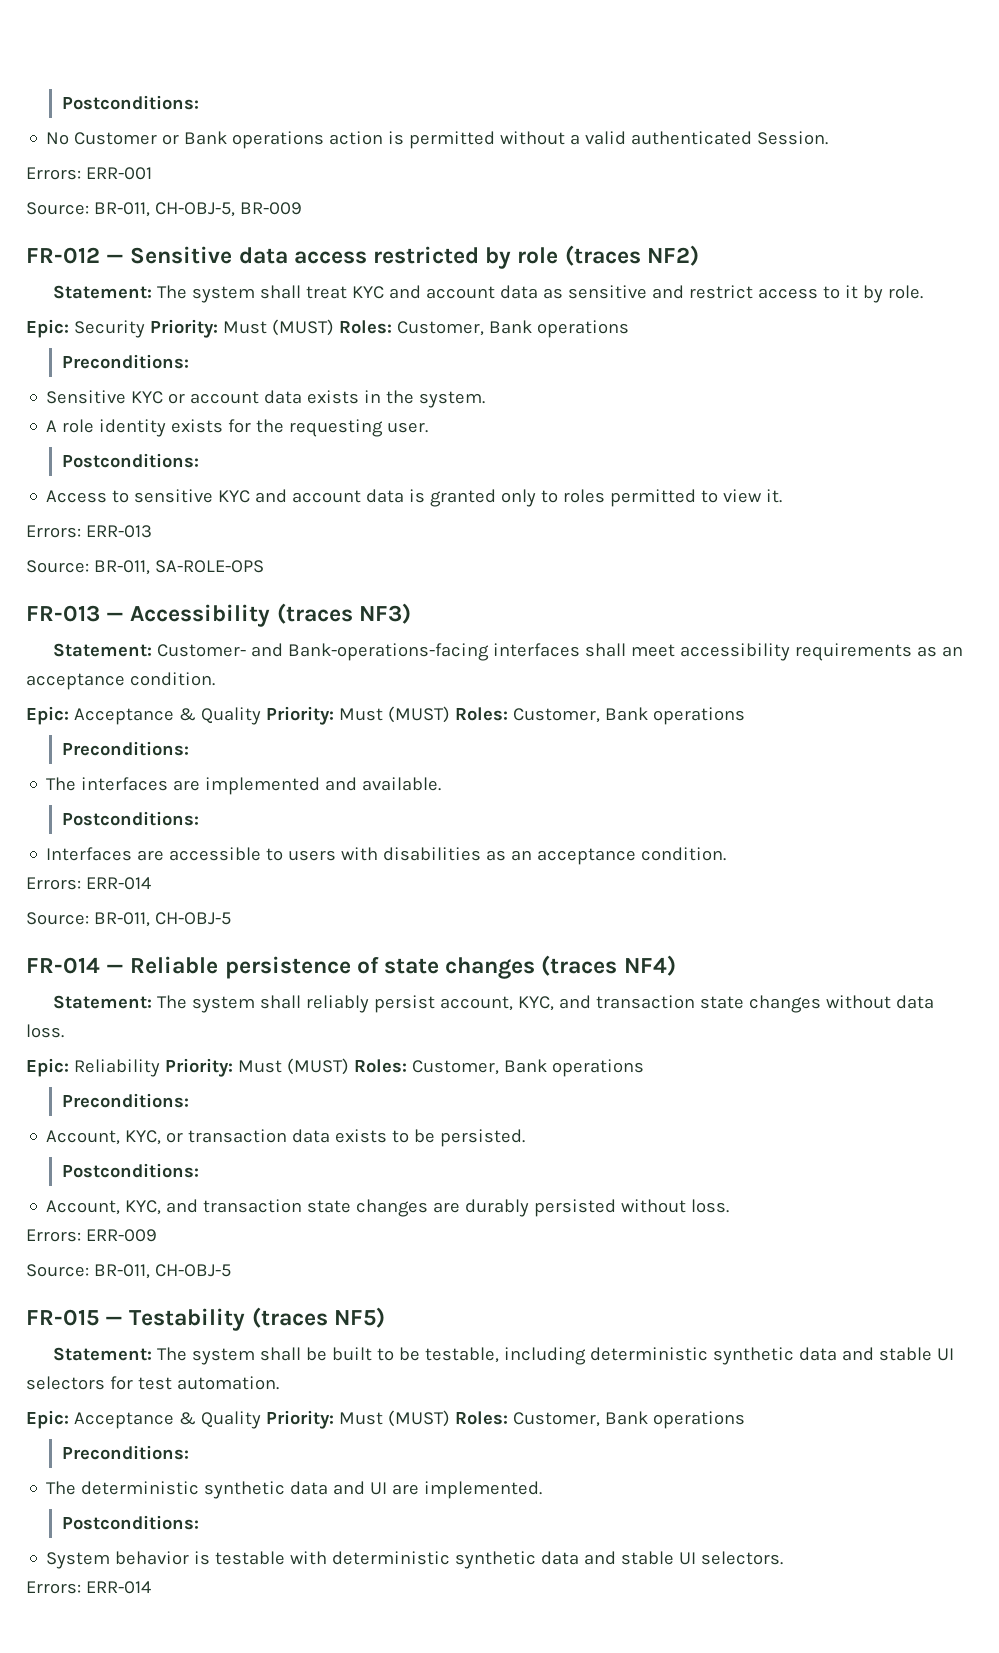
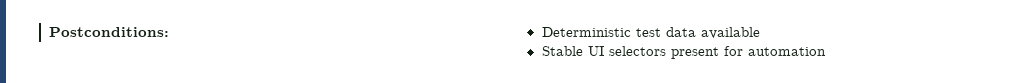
[62,95,200,110] [46,131,829,149] [26,167,152,180] [26,202,302,217] [26,245,699,269] [52,285,923,303] [26,319,629,338] [62,354,190,369] [46,390,486,408] [46,419,429,437] [62,453,200,468] [46,489,783,507] [26,525,152,538] [26,560,264,575] [26,603,411,627] [52,643,963,661] [26,672,215,690] [26,706,745,725] [62,741,190,756] [46,777,442,795] [62,811,200,826] [46,847,727,865] [26,877,151,890] [26,912,231,927] [26,955,676,979] [52,995,934,1013] [26,1024,64,1038] [26,1058,644,1077] [62,1093,190,1108] [46,1129,526,1147] [62,1163,200,1178] [46,1199,730,1217] [26,1229,157,1242] [26,1264,231,1279] [26,1307,385,1331] [52,1347,954,1365] [26,1376,279,1390] [26,1410,745,1429] [62,1445,190,1460] [46,1481,543,1499] [62,1515,200,1530] [46,1551,784,1569] [26,1581,151,1594] Postconditions: // No Customer or Bank operations action is permitted without a valid authenticated Session. // Errors: ERR-001 // Source: BR-011, CH-OBJ-5, BR-009 // FR-012 — Sensitive data access restricted by role (traces NF2) // Statement: The system shall treat KYC and account data as sensitive and restrict access to it by role. // Epic: Security Priority: Must (MUST) Roles: Customer, Bank operations // Preconditions: // Sensitive KYC or account data exists in the system. // A role identity exists for the requesting user. // Postconditions: // Access to sensitive KYC and account data is granted only to roles permitted to view it. // Errors: ERR-013 // Source: BR-011, SA-ROLE-OPS // FR-013 — Accessibility (traces NF3) // Statement: Customer- and Bank-operations-facing interfaces shall meet accessibility requirements as an acceptance condition. // Epic: Acceptance & Quality Priority: Must (MUST) Roles: Customer, Bank operations // Preconditions: // The interfaces are implemented and available. // Postconditions: // Interfaces are accessible to users with disabilities as an acceptance condition. // Errors: ERR-014 // Source: BR-011, CH-OBJ-5 // FR-014 — Reliable persistence of state changes (traces NF4) // Statement: The system shall reliably persist account, KYC, and transaction state changes without data loss. // Epic: Reliability Priority: Must (MUST) Roles: Customer, Bank operations // Preconditions: // Account, KYC, or transaction data exists to be persisted. // Postconditions: // Account, KYC, and transaction state changes are durably persisted without loss. // Errors: ERR-009 // Source: BR-011, CH-OBJ-5 // FR-015 — Testability (traces NF5) // Statement: The system shall be built to be testable, including deterministic synthetic data and stable UI selectors for test automation. // Epic: Acceptance & Quality Priority: Must (MUST) Roles: Customer, Bank operations // Preconditions: // The deterministic synthetic data and UI are implemented. // Postconditions: // System behavior is testable with deterministic synthetic data and stable UI selectors. // Errors: ERR-014 -> [49,27,170,37] [541,27,760,39] [541,46,826,59] Postconditions: // Deterministic test data available // Stable UI selectors present for automation

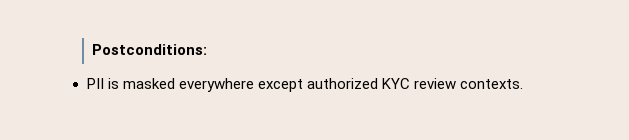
[541,27,760,39] [541,46,826,59] Deterministic test data available // Stable UI selectors present for automation -> [86,78,523,92] PII is masked everywhere except authorized KYC review contexts.

